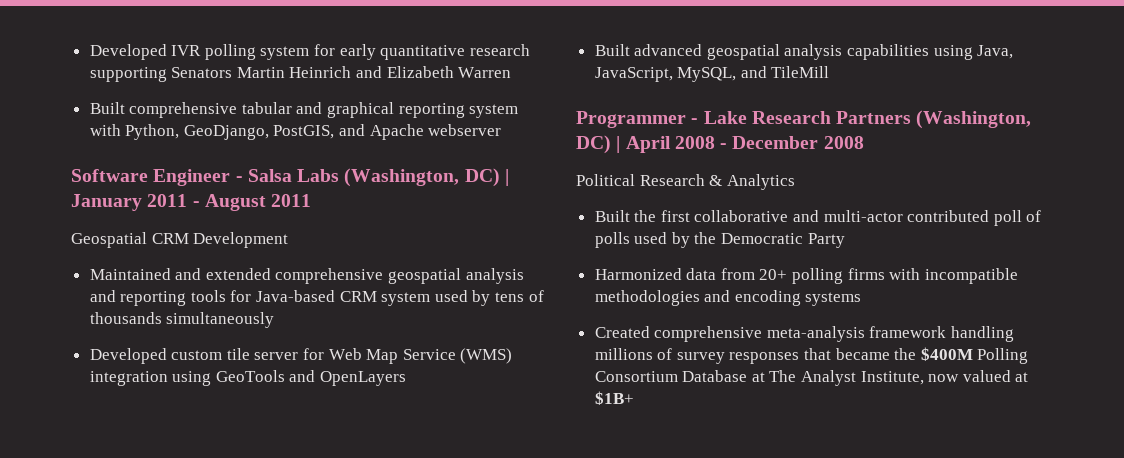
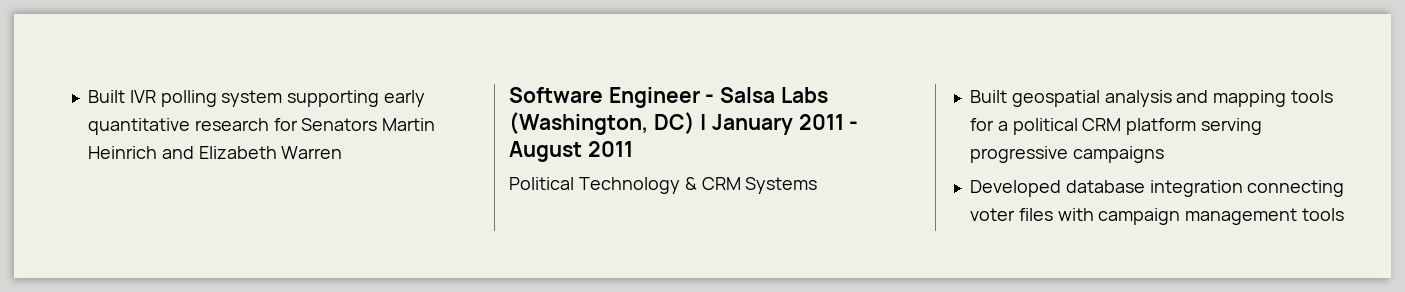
[89,44,167,60] Developed -> [87,90,125,103] Built
[314,44,336,56] for -> [287,90,380,107] supporting
[89,67,167,82] supporting -> [273,118,298,131] for
[89,102,519,118] [89,124,502,140] // Built comprehensive tabular and graphical reporting system with Python, GeoDjango, PostGIS, and Apache webserver -> (343, 152) none
[71,232,289,248] [89,268,384,284] Geospatial CRM Development // Maintained and extended comprehensive -> [509,177,818,194] [969,90,1007,103] Political Technology & CRM Systems // Built
[120,291,187,306] reporting -> [1213,90,1287,107] mapping
[256,290,544,306] [89,312,275,328] [89,348,513,364] [89,370,407,386] [594,44,1014,60] [594,66,830,82] [576,110,1032,129] [576,135,864,154] [576,174,795,190] [594,210,1042,226] [594,232,845,248] [594,268,1018,284] [594,290,862,306] [594,326,1015,342] [594,347,1029,364] [594,370,1029,386] [594,391,634,405] Java-based CRM system used by tens of thousands simultaneously // Developed custom tile server for Web Map Service (WMS) integration using GeoTools and OpenLayers // Built advanced geospatial analysis capabilities using Java, JavaScript, MySQL, and TileMill // Programmer - Lake Research Partners (Washington, DC) | April 2008 - December 2008 // Political Research & Analytics // Built the first collaborative and multi-actor contributed poll of polls used by the Democratic Party // Harmonized data from 20+ polling firms with incompatible methodologies and encoding systems // Created comprehensive meta-analysis framework handling millions of survey responses that became the $400M Polling Consortium Database at The Analyst Institute, now valued at $1B+ -> [997,118,1263,135] [969,146,1164,163] [969,180,1345,197] [969,208,1345,225] a political CRM platform serving progressive campaigns // Developed database integration connecting voter files with campaign management tools

